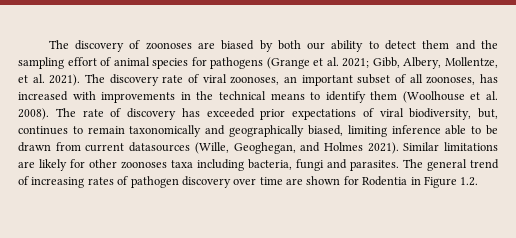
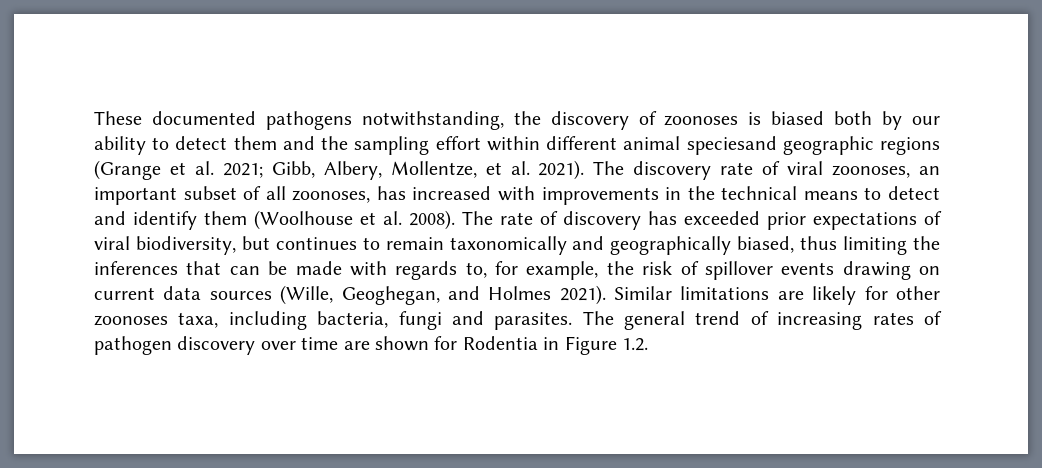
[48,40,301,52] The discovery of zoonoses are biased by both -> [94,111,903,130] These documented pathogens notwithstanding, the discovery of zoonoses is biased both by
[100,57,264,69] of animal species for pathogens -> [486,136,941,155] within different animal speciesand geographic regions
(321, 96) none -> [887,186,940,200] [94,211,126,225] detect and
[478,108,498,119] but, -> [241,236,270,250] but
[347,125,498,137] [18,142,191,152] limiting inference able to be drawn from current datasources -> [800,236,940,255] [94,261,940,280] [94,286,272,300] thus limiting the inferences that can be made with regards to, for example, the risk of spillover events drawing on current data sources
[171,160,193,168] taxa -> [178,312,219,328] taxa,

